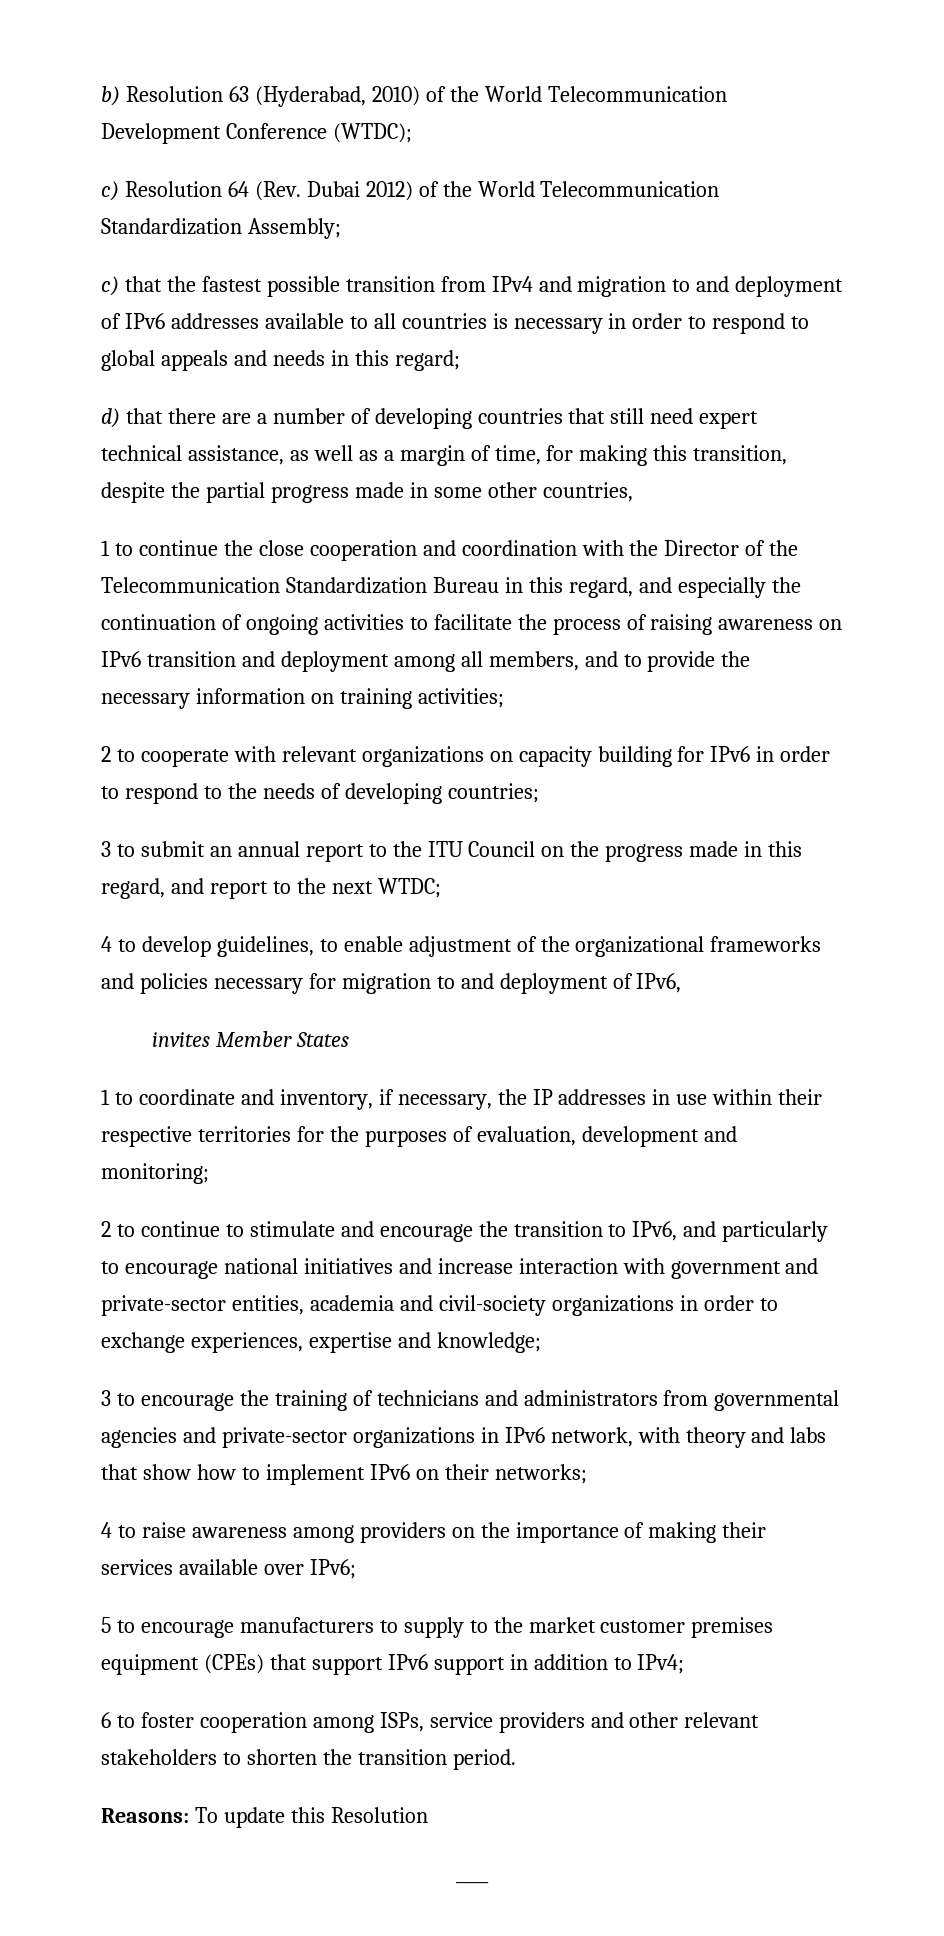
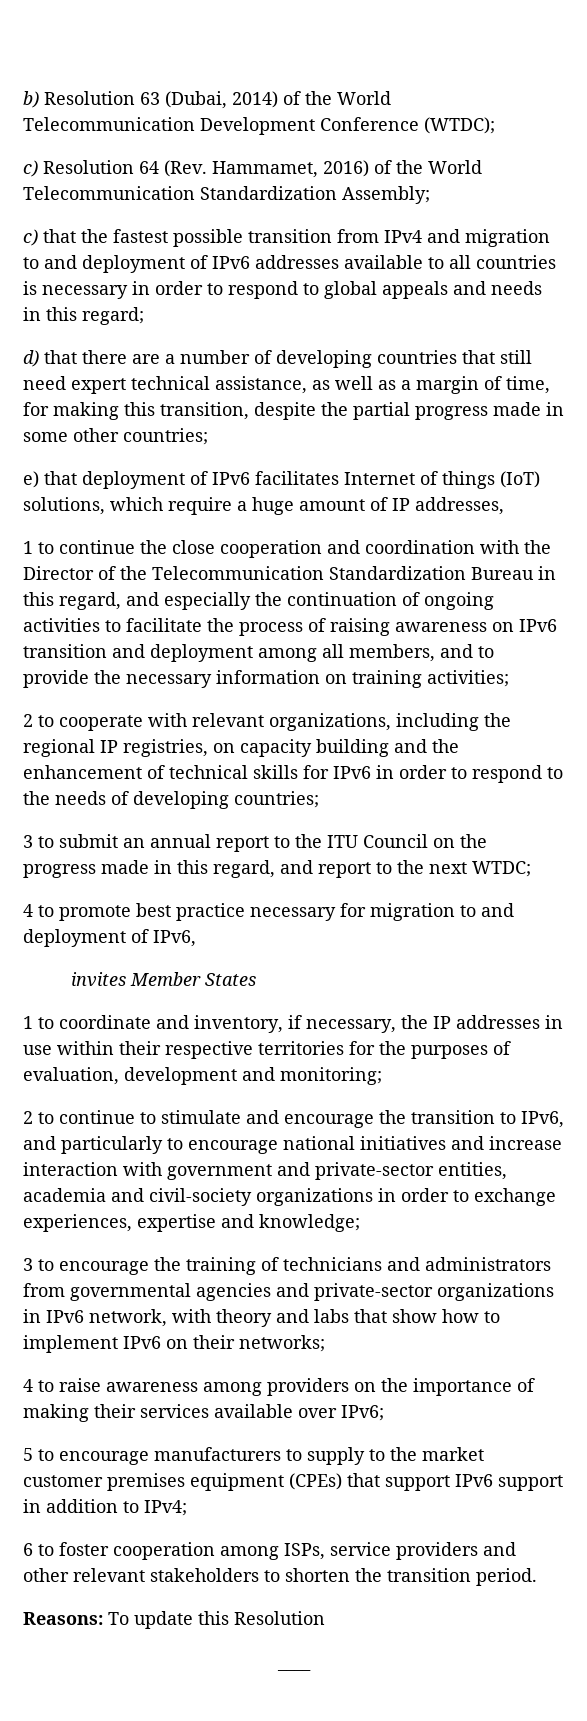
[254,86,420,107] (Hyderabad, 2010) -> [165,91,278,109] (Dubai, 2014)
[306,181,413,201] Dubai 2012) -> [212,160,369,178] Hammamet, 2016)
[542,482,633,502] countries, -> [123,428,208,445] [23,471,540,489] [23,497,504,515] countries; // e) that deployment of IPv6 facilitates Internet of things (IoT) solutions, which require a huge amount of IP addresses,
[361,746,672,767] organizations on capacity building -> [269,713,511,731] [23,739,459,757] [23,765,298,779] organizations, including the regional IP registries, on capacity building and the enhancement of technical skills
[141,936,822,957] [101,973,208,994] develop guidelines, to enable adjustment of the organizational frameworks and policies -> [59,903,245,921] promote best practice

